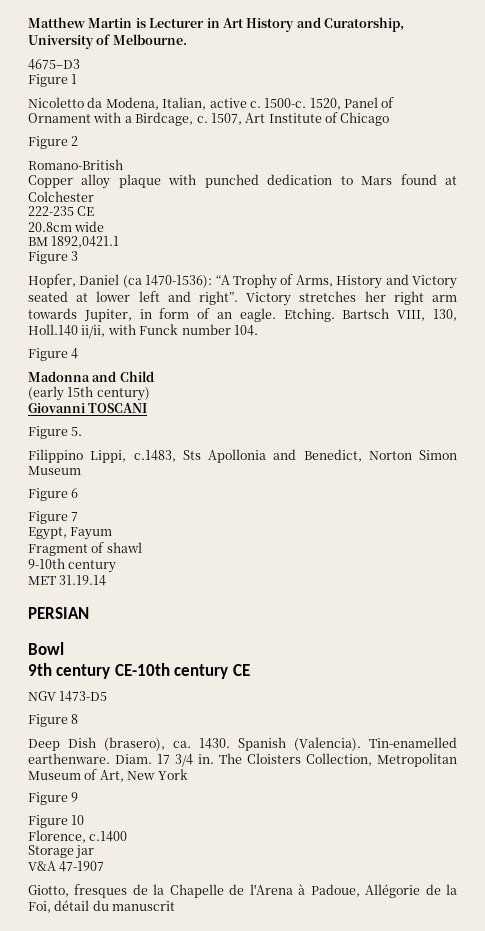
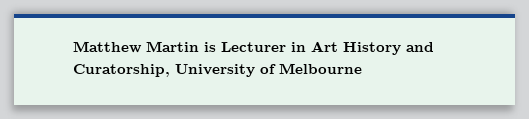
[112,34,187,45] [28,59,80,70] [28,74,78,87] [28,97,395,110] [28,112,390,126] [28,136,79,149] [28,159,123,170] [28,174,458,189] [28,191,94,202] [28,206,95,216] [28,221,105,232] [28,236,120,248] [28,251,79,264] [28,274,457,289] [28,291,457,306] [28,308,458,322] [28,324,258,338] [28,348,79,361] [28,371,154,382] [28,386,150,401] [28,403,148,413] [28,426,83,439] [28,449,457,463] [28,466,81,475] [28,488,79,501] [28,511,79,524] [28,527,113,540] [28,542,142,556] [28,558,117,573] [28,575,107,586] [28,607,89,619] [28,642,64,655] [28,663,250,679] [28,691,108,702] [28,714,79,727] [28,737,457,751] [28,753,457,767] [28,769,188,782] [28,792,79,805] [28,815,85,828] [28,830,128,843] [28,845,95,859] [28,861,105,872] [28,884,457,898] [28,900,176,913] Melbourne. // 4675–D3 // Figure 1 // Nicoletto da Modena, Italian, active c. 1500-c. 1520, Panel of Ornament with a Birdcage, c. 1507, Art Institute of Chicago // Figure 2 // Romano-British // Copper alloy plaque with punched dedication to Mars found at Colchester // 222-235 CE // 20.8cm wide // BM 1892,0421.1 // Figure 3 // Hopfer, Daniel (ca 1470-1536): “A Trophy of Arms, History and Victory seated at lower left and right”. Victory stretches her right arm towards Jupiter, in form of an eagle. Etching. Bartsch VIII, 130, Holl.140 ii/ii, with Funck number 104. // Figure 4 // Madonna and Child // (early 15th century) // Giovanni TOSCANI // Figure 5. // Filippino Lippi, c.1483, Sts Apollonia and Benedict, Norton Simon Museum // Figure 6 // Figure 7 // Egypt, Fayum // Fragment of shawl // 9-10th century // MET 31.19.14 // PERSIAN // Bowl // 9th century CE-10th century CE // NGV 1473-D5 // Figure 8 // Deep Dish (brasero), ca. 1430. Spanish (Valencia). Tin-enamelled earthenware. Diam. 17 3/4 in. The Cloisters Collection, Metropolitan Museum of Art, New York // Figure 9 // Figure 10 // Florence, c.1400 // Storage jar // V&A 47-1907 // Giotto, fresques de la Chapelle de l'Arena à Padoue, Allégorie de la Foi, détail du manuscrit -> [279,63,362,74] Melbourne

